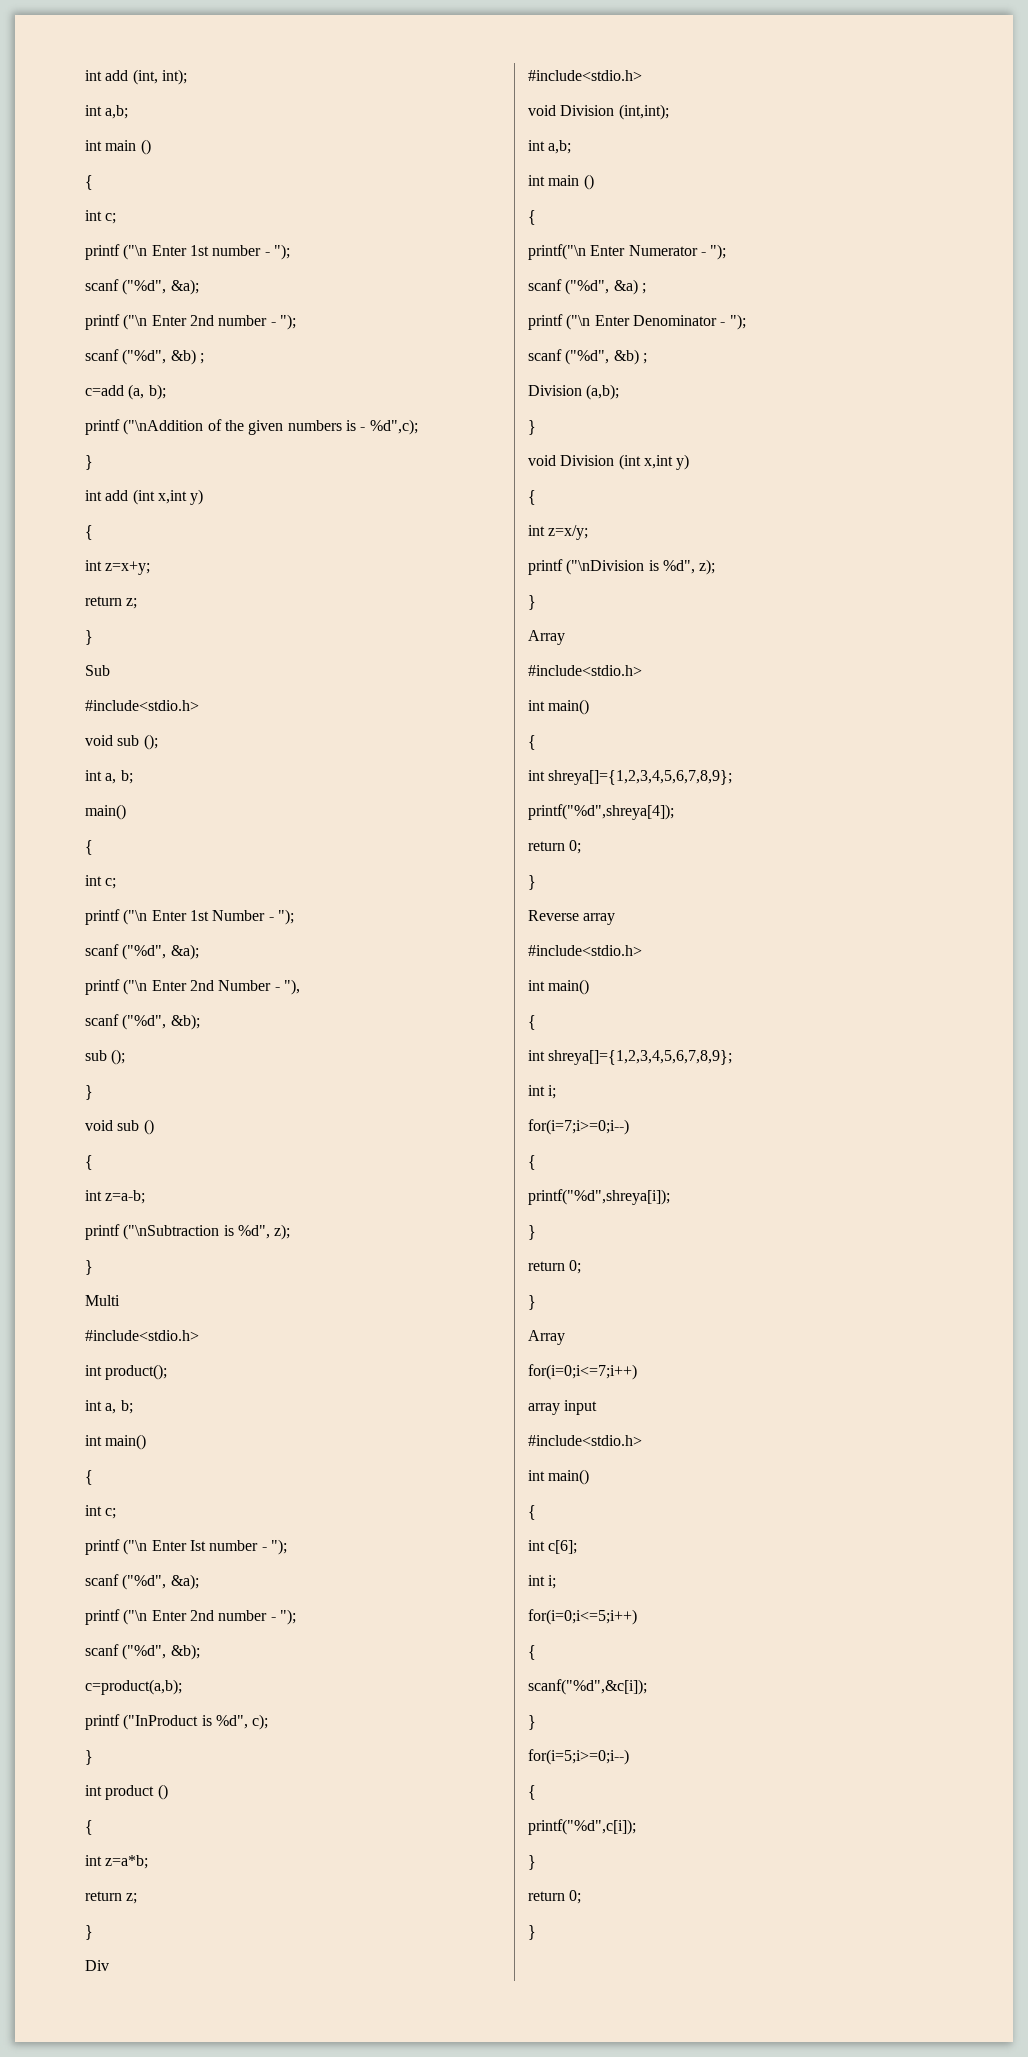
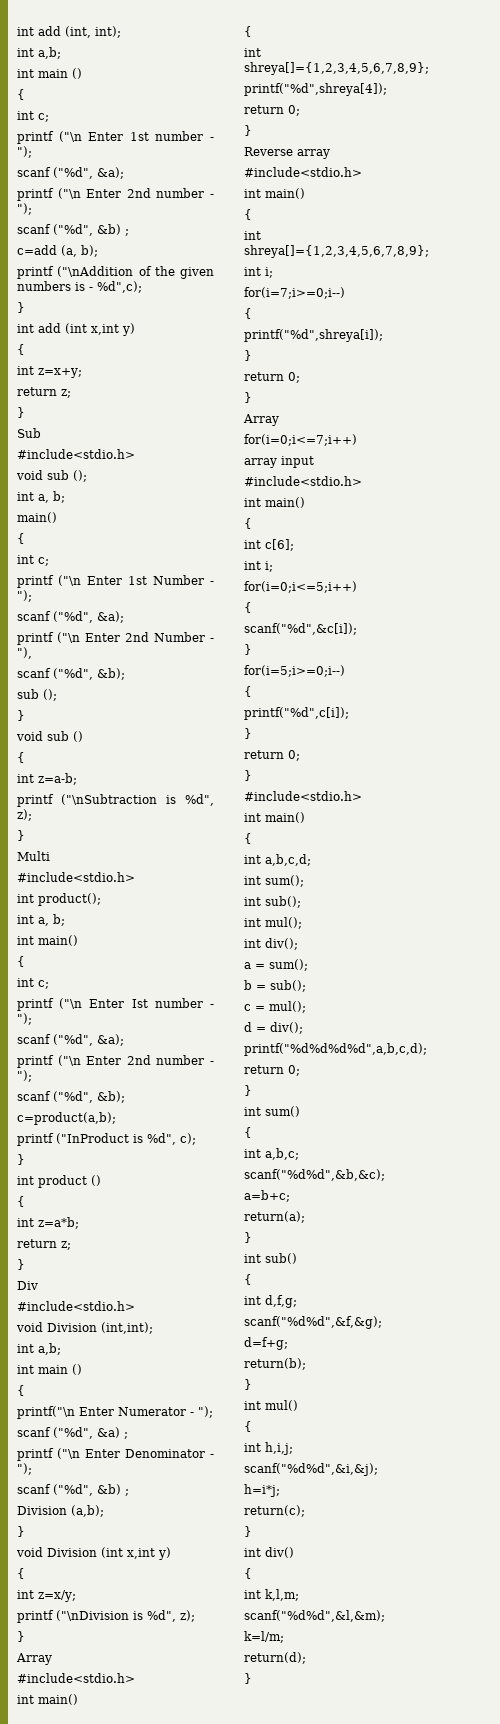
(536, 1932) none -> [244,791,362,801] [244,812,305,823] [244,833,252,844] [244,854,311,866] [244,875,304,887] [244,896,301,908] [244,917,302,929] [244,938,298,950] [244,959,308,971] [244,980,306,992] [244,1001,306,1013] [244,1022,303,1034] [244,1043,427,1056] [244,1065,300,1076] [244,1085,252,1096] [244,1106,300,1117] [244,1127,252,1138] [244,1148,299,1160] [244,1169,385,1181] [244,1190,290,1202] [244,1211,305,1223] [244,1232,252,1243] [244,1253,297,1264] [244,1274,252,1285] [244,1295,297,1308] [244,1316,382,1329] [244,1337,288,1350] [244,1358,306,1370] [244,1379,252,1390] [244,1400,298,1411] [244,1421,252,1432] [244,1442,293,1455] [244,1463,378,1476] [244,1484,280,1497] [244,1505,305,1517] [244,1526,252,1537] [244,1547,294,1558] [244,1568,252,1579] [244,1589,299,1601] [244,1610,385,1622] [244,1631,284,1643] [244,1652,306,1664] [244,1673,252,1684] // #include<stdio.h> // int main() // { // int a,b,c,d; // int sum(); // int sub(); // int mul(); // int div(); // a = sum(); // b = sub(); // c = mul(); // d = div(); // printf("%d%d%d%d",a,b,c,d); // return 0; // } // int sum() // { // int a,b,c; // scanf("%d%d",&b,&c); // a=b+c; // return(a); // } // int sub() // { // int d,f,g; // scanf("%d%d",&f,&g); // d=f+g; // return(b); // } // int mul() // { // int h,i,j; // scanf("%d%d",&i,&j); // h=i*j; // return(c); // } // int div() // { // int k,l,m; // scanf("%d%d",&l,&m); // k=l/m; // return(d); // }

